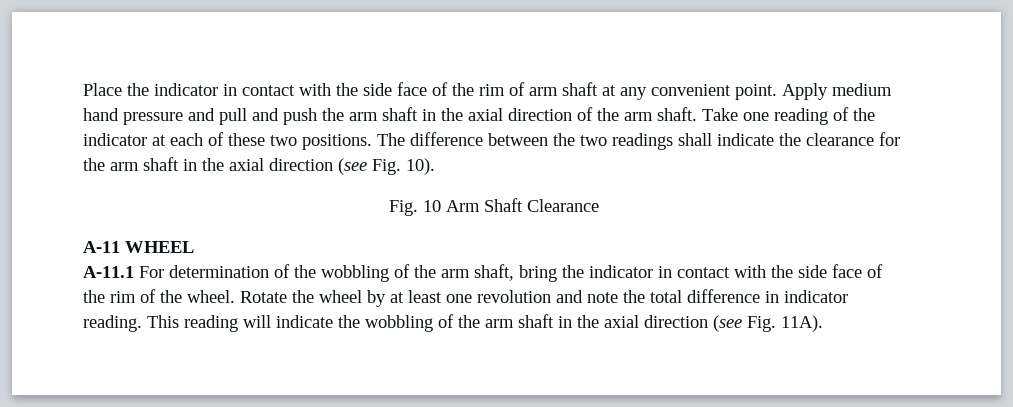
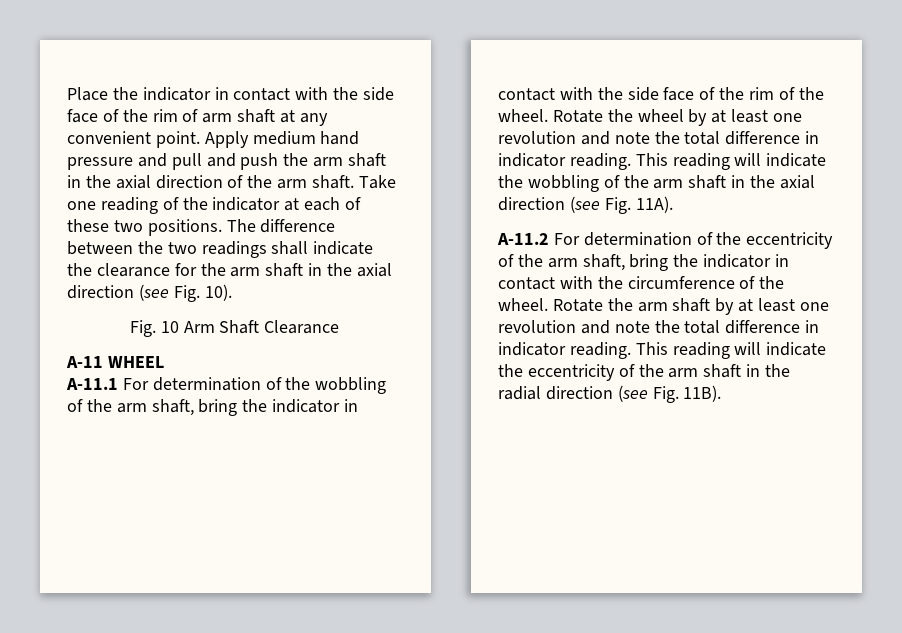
(823, 323) none -> [497,232,834,249] [498,254,790,271] [498,276,785,290] [498,298,829,315] [498,320,820,334] [498,342,827,359] [498,364,791,381] [498,385,722,403] // A-11.2 For determination of the eccentricity of the arm shaft, bring the indicator in contact with the circumference of the wheel. Rotate the arm shaft by at least one revolution and note the total difference in indicator reading. This reading will indicate the eccentricity of the arm shaft in the radial direction (see Fig. 11B).

